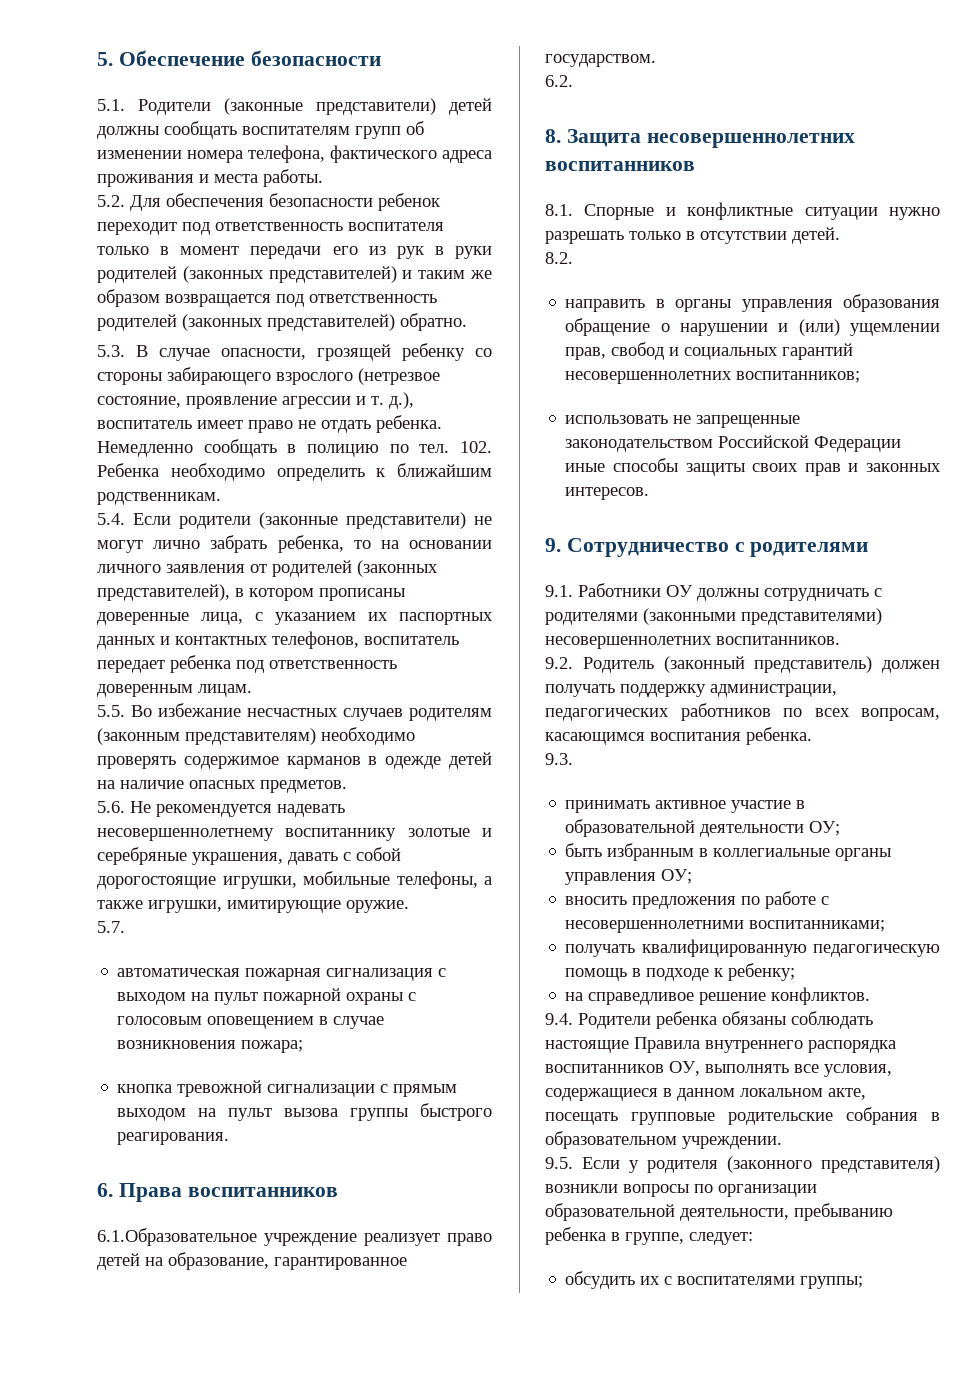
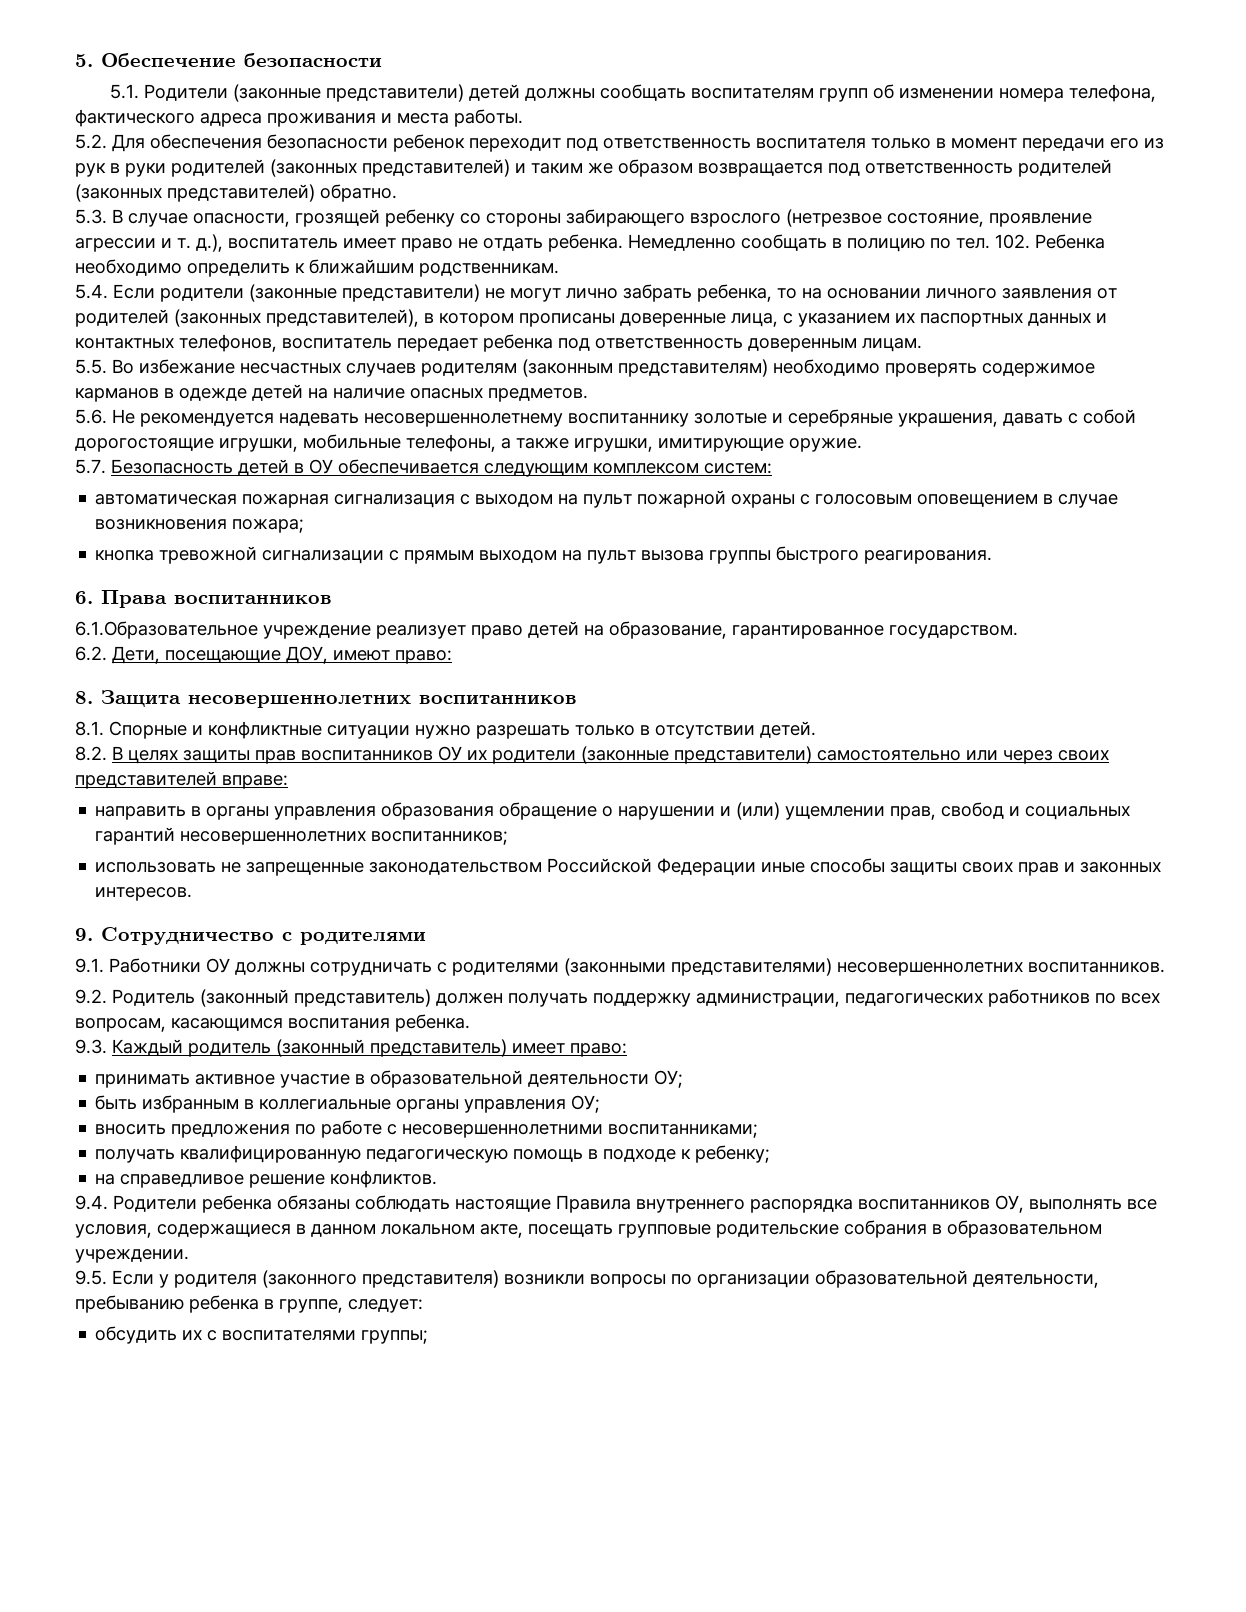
(125, 927) none -> [111,459,772,477] Безопасность детей в ОУ обеспечивается следующим комплексом систем:
(573, 81) none -> [112,646,452,664] Дети, посещающие ДОУ, имеют право:
(573, 258) none -> [112,746,1109,764] [75,771,288,789] В целях защиты прав воспитанников ОУ их родители (законные представители) самостоятельно или через своих представителей вправе:
(573, 759) none -> [112,1039,627,1057] Каждый родитель (законный представитель) имеет право:

